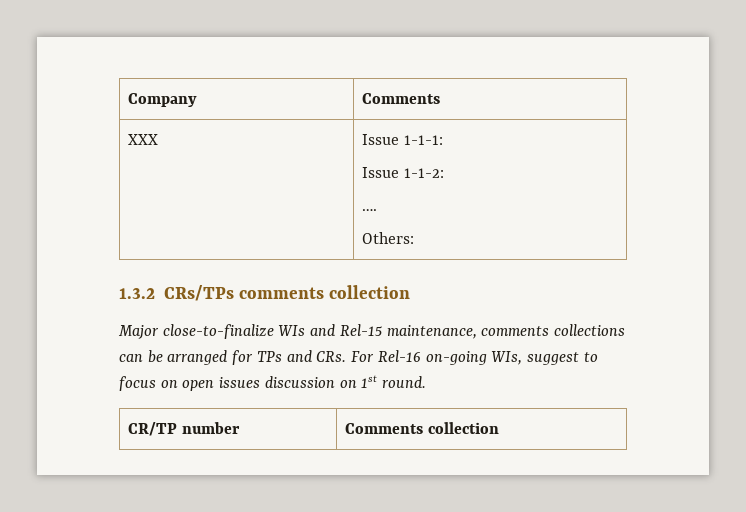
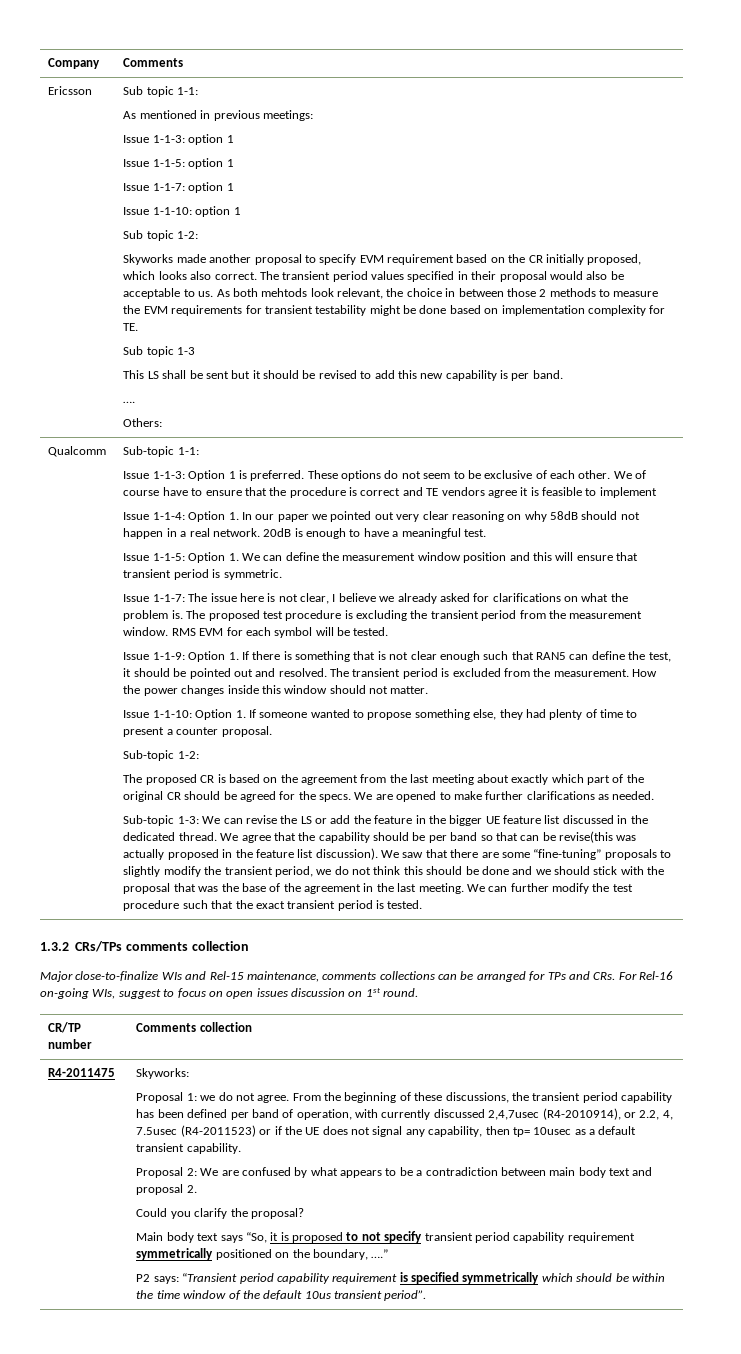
[127,134,158,145] [361,134,443,145] [361,167,444,178] [361,209,377,211] [361,232,414,244] XXX | Issue 1-1-1: // Issue 1-1-2: // …. // Others: -> [48,86,93,95] [123,86,199,97] [123,110,313,121] [123,134,234,145] [123,158,234,169] [123,182,234,193] [123,206,241,217] [123,230,199,241] [123,254,642,265] [123,271,624,282] [123,288,659,299] [123,305,666,316] [123,323,139,331] [123,346,196,357] [123,370,563,381] [123,401,136,403] [123,418,163,427] [48,446,107,457] [123,446,199,457] [123,470,647,481] [123,487,657,498] [123,511,640,522] [123,528,486,539] [123,552,639,563] [123,569,282,580] [123,593,628,604] [123,610,643,621] [123,627,389,638] [123,651,671,662] [123,668,658,679] [123,685,429,696] [123,709,638,720] [123,726,272,737] [123,750,199,761] [123,774,644,785] [123,791,655,802] [123,815,648,826] [123,831,637,843] [123,848,672,860] [123,866,665,877] [123,883,633,894] [123,900,423,911] Ericsson | Sub topic 1-1: // As mentioned in previous meetings: // Issue 1-1-3: option 1 // Issue 1-1-5: option 1 // Issue 1-1-7: option 1 // Issue 1-1-10: option 1 // Sub topic 1-2: // Skyworks made another proposal to specify EVM requirement based on the CR initially proposed, which looks also correct. The transient period values specified in their proposal would also be acceptable to us. As both mehtods look relevant, the choice in between those 2 methods to measure the EVM requirements for transient testability might be done based on implementation complexity for TE. // Sub topic 1-3 // This LS shall be sent but it should be revised to add this new capability is per band. // …. // Others: // Qualcomm | Sub-topic 1-1: // Issue 1-1-3: Option 1 is preferred. These options do not seem to be exclusive of each other. We of course have to ensure that the procedure is correct and TE vendors agree it is feasible to implement // Issue 1-1-4: Option 1. In our paper we pointed out very clear reasoning on why 58dB should not happen in a real network. 20dB is enough to have a meaningful test. // Issue 1-1-5: Option 1. We can define the measurement window position and this will ensure that transient period is symmetric. // Issue 1-1-7: The issue here is not clear, I believe we already asked for clarifications on what the problem is. The proposed test procedure is excluding the transient period from the measurement window. RMS EVM for each symbol will be tested. // Issue 1-1-9: Option 1. If there is something that is not clear enough such that RAN5 can define the test, it should be pointed out and resolved. The transient period is excluded from the measurement. How the power changes inside this window should not matter. // Issue 1-1-10: Option 1. If someone wanted to propose something else, they had plenty of time to present a counter proposal. // Sub-topic 1-2: // The proposed CR is based on the agreement from the last meeting about exactly which part of the original CR should be agreed for the specs. We are opened to make further clarifications as needed. // Sub-topic 1-3: We can revise the LS or add the feature in the bigger UE feature list discussed in the dedicated thread. We agree that the capability should be per band so that can be revise(this was actually proposed in the feature list discussion). We saw that there are some “fine-tuning” proposals to slightly modify the transient period, we do not think this should be done and we should stick with the proposal that was the base of the agreement in the last meeting. We can further modify the test procedure such that the exact transient period is tested.
(499, 428) none -> [48,1068,116,1077] [136,1068,190,1079] [136,1092,673,1103] [136,1108,673,1120] [136,1125,637,1137] [136,1143,241,1154] [136,1167,653,1178] [136,1184,197,1195] [136,1208,304,1219] [136,1231,635,1243] [136,1248,389,1260] [136,1272,665,1284] [136,1290,427,1301] // R4-2011475 | Skyworks: // Proposal 1: we do not agree. From the beginning of these discussions, the transient period capability has been defined per band of operation, with currently discussed 2,4,7usec (R4-2010914), or 2.2, 4, 7.5usec (R4-2011523) or if the UE does not signal any capability, then tp= 10usec as a default transient capability. // Proposal 2: We are confused by what appears to be a contradiction between main body text and proposal 2. // Could you clarify the proposal? // Main body text says “So, it is proposed to not specify transient period capability requirement symmetrically positioned on the boundary, ….” // P2 says: “Transient period capability requirement is specified symmetrically which should be within the time window of the default 10us transient period”.

